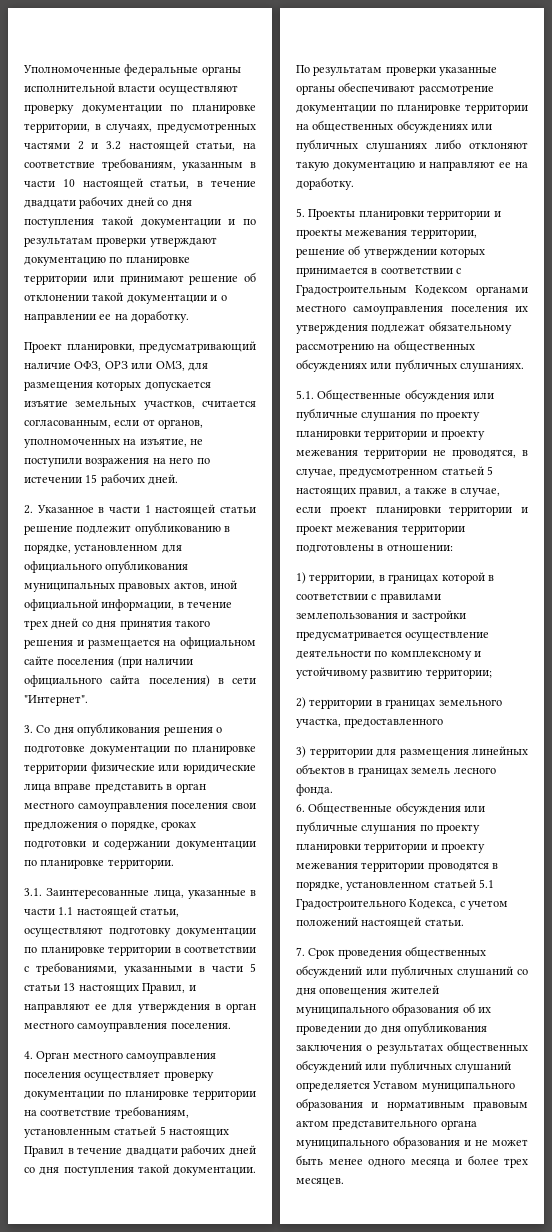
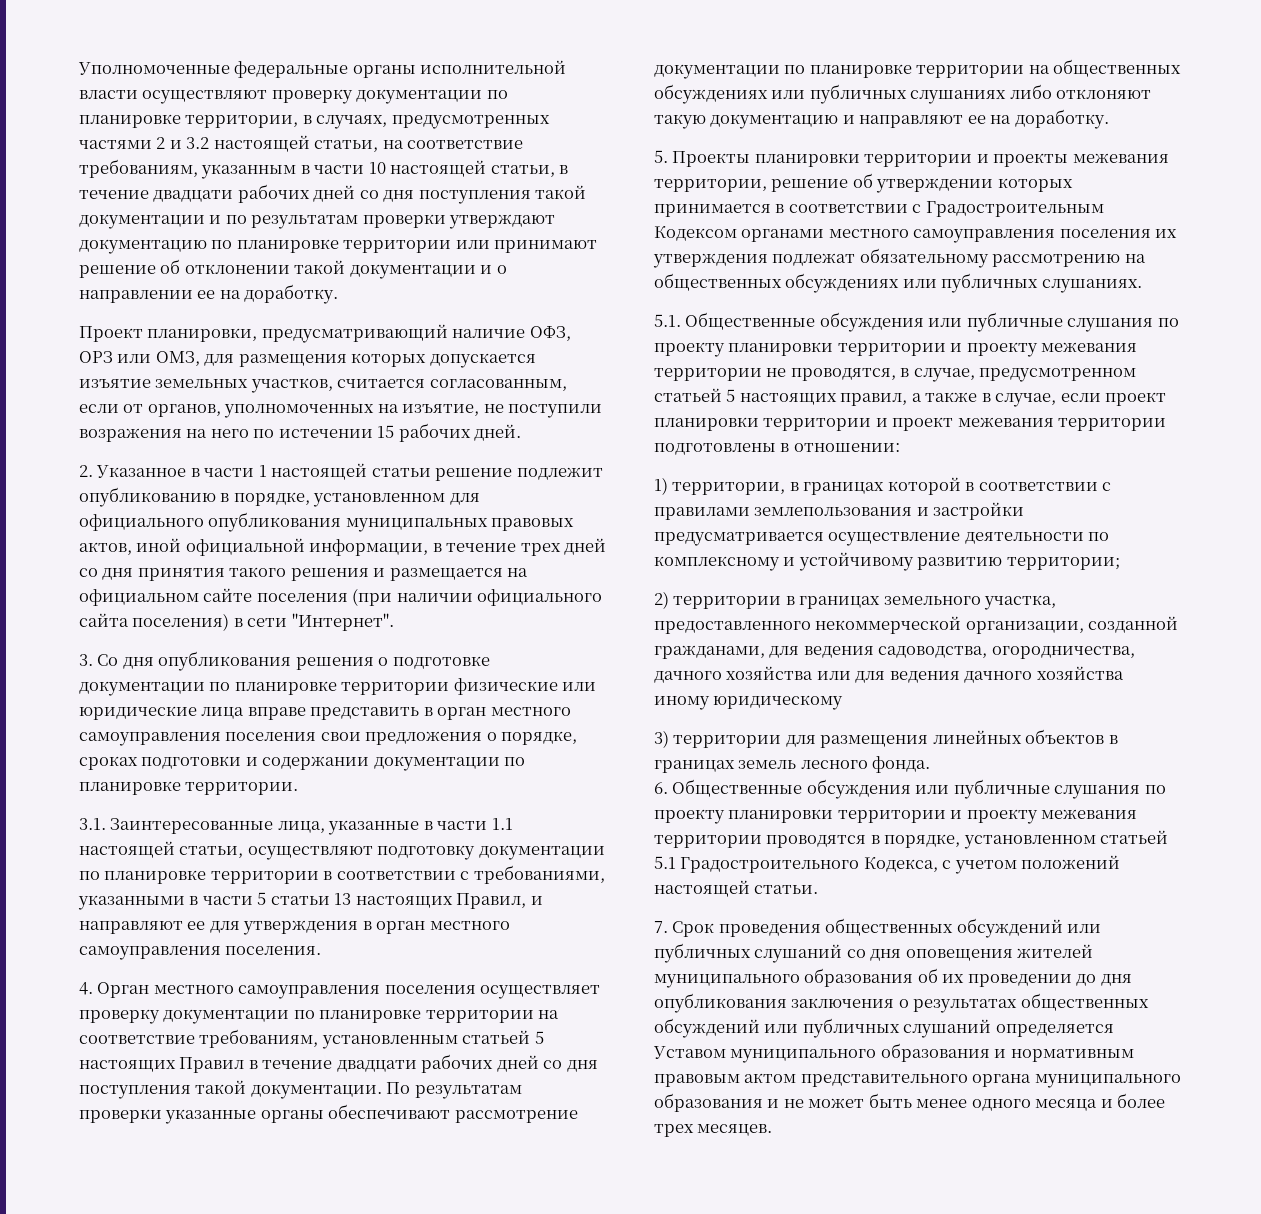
(444, 723) none -> [815,616,1179,634] [654,645,1135,659] [654,666,1124,683] [654,695,844,710] некоммерческой организации, созданной гражданами, для ведения садоводства, огородничества, дачного хозяйства или для ведения дачного хозяйства иному юридическому

